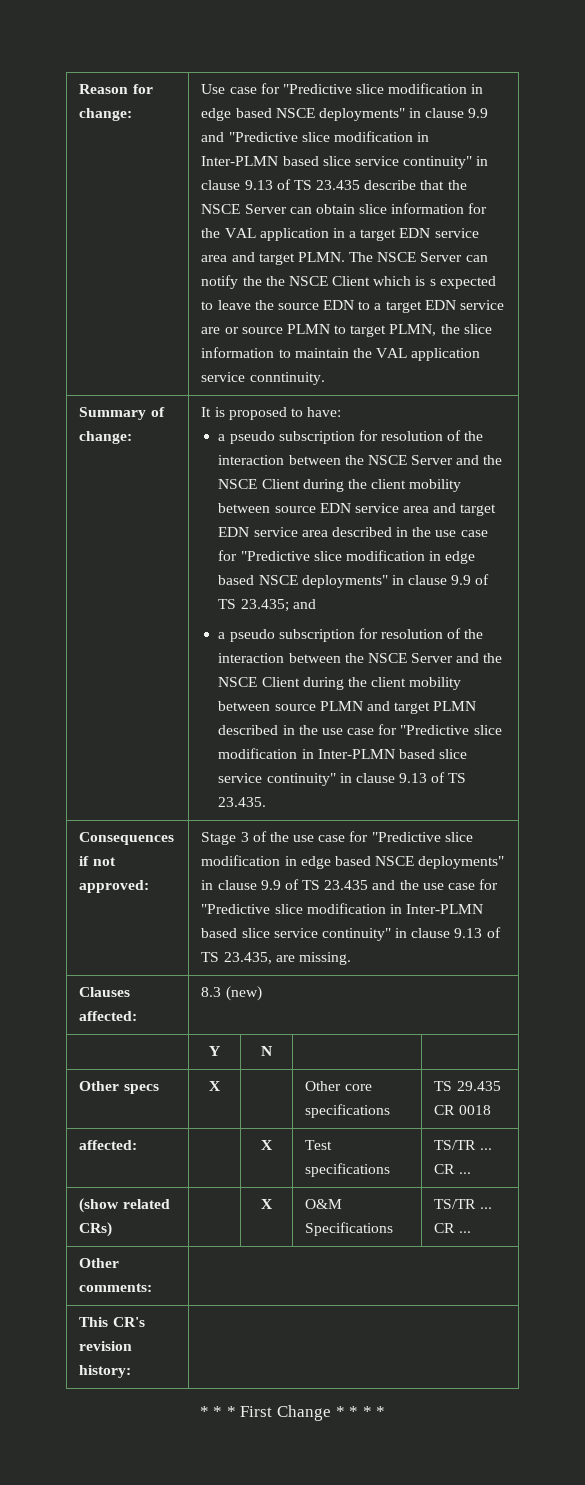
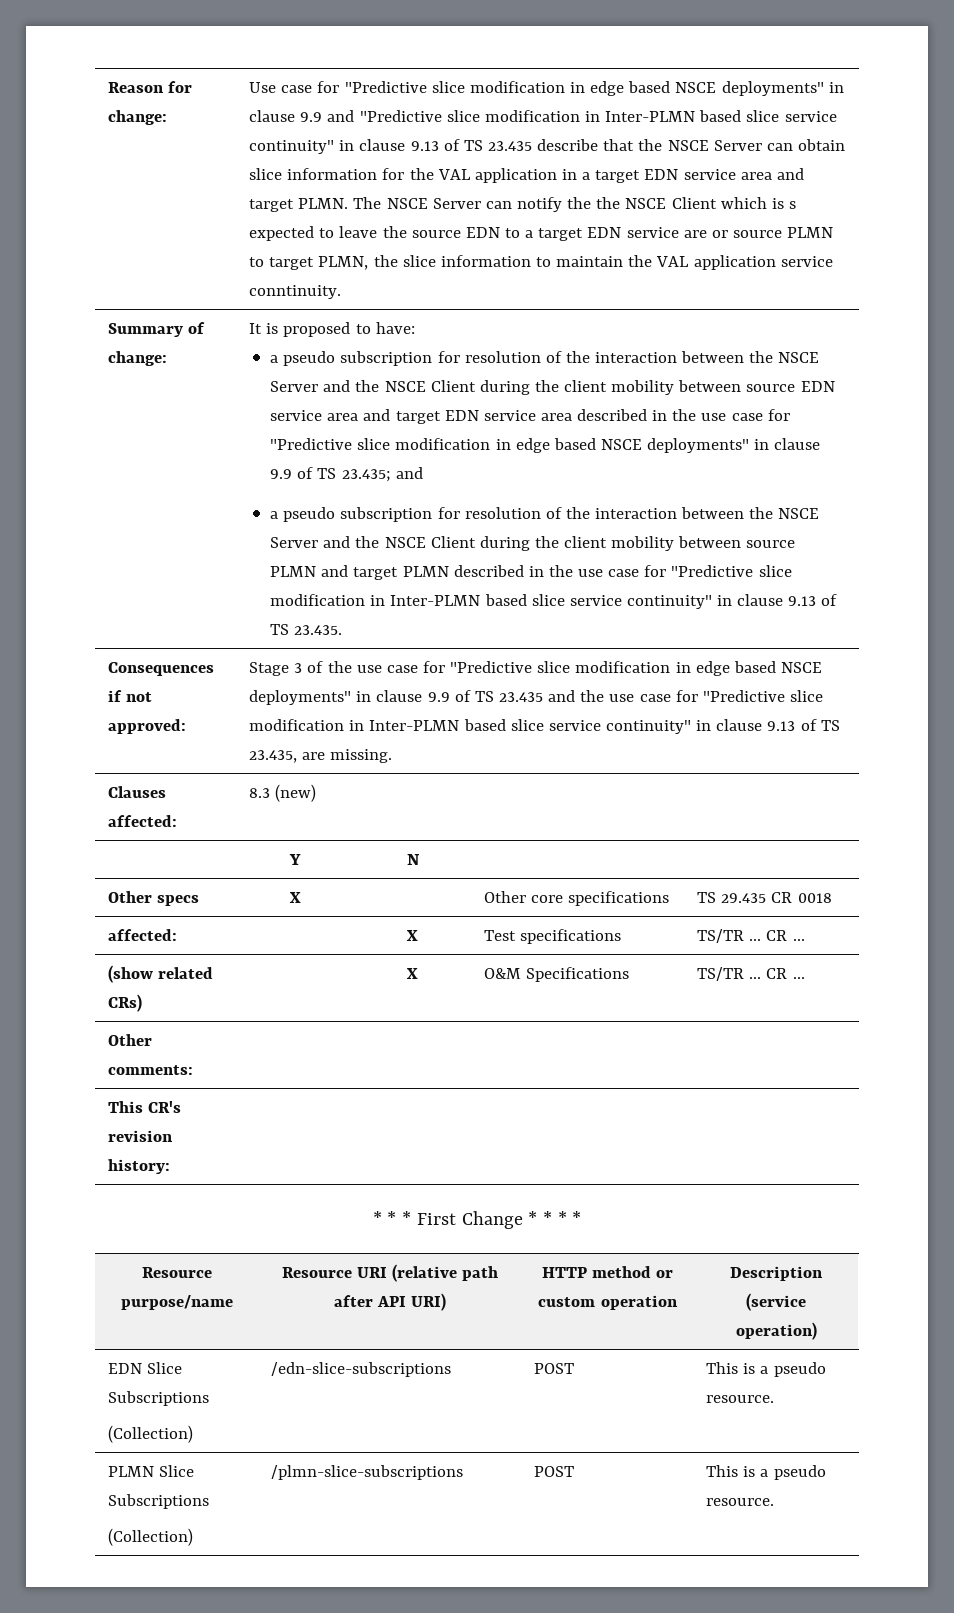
(386, 1411) none -> [142,1267,212,1278] [121,1295,233,1310] [281,1264,499,1282] [333,1293,447,1311] [541,1266,674,1278] [538,1295,678,1310] [730,1266,823,1281] [746,1293,806,1311] [735,1322,817,1340] [108,1362,183,1374] [108,1391,210,1406] [108,1425,194,1443] [271,1362,452,1377] [534,1363,575,1374] [706,1362,826,1377] [706,1395,775,1403] [108,1465,195,1477] [108,1494,210,1509] [108,1528,194,1546] [271,1465,464,1480] [534,1466,575,1477] [706,1465,826,1480] [706,1498,775,1506] // Resource purpose/name | Resource URI (relative path after API URI) | HTTP method or custom operation | Description (service operation) // EDN Slice Subscriptions // (Collection) | /edn-slice-subscriptions | POST | This is a pseudo resource. // PLMN Slice Subscriptions // (Collection) | /plmn-slice-subscriptions | POST | This is a pseudo resource.

